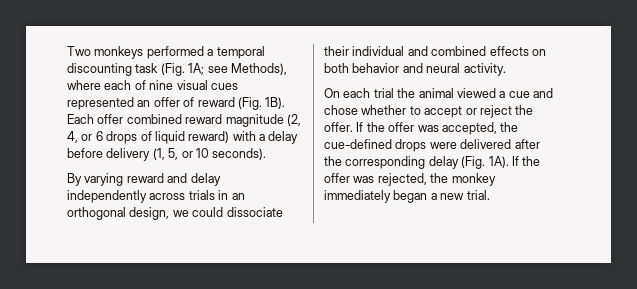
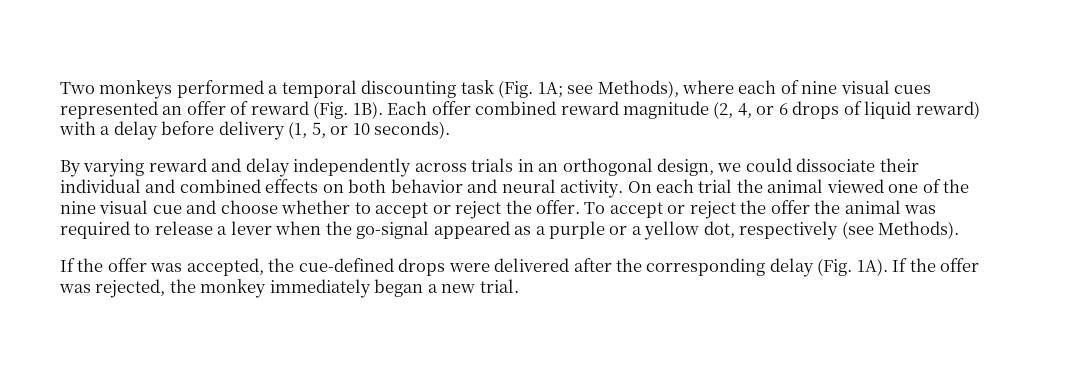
(506, 69) // -> (624, 189) none
[499,91,506,98] a -> [888,179,970,193] [60,200,149,214] one of the nine visual
[324,105,358,115] chose -> [220,200,278,214] choose
(353, 127) none -> [584,200,937,219] [60,221,960,240] To accept or reject the offer the animal was required to release a lever when the go-signal appeared as a purple or a yellow dot, respectively (see Methods). //

